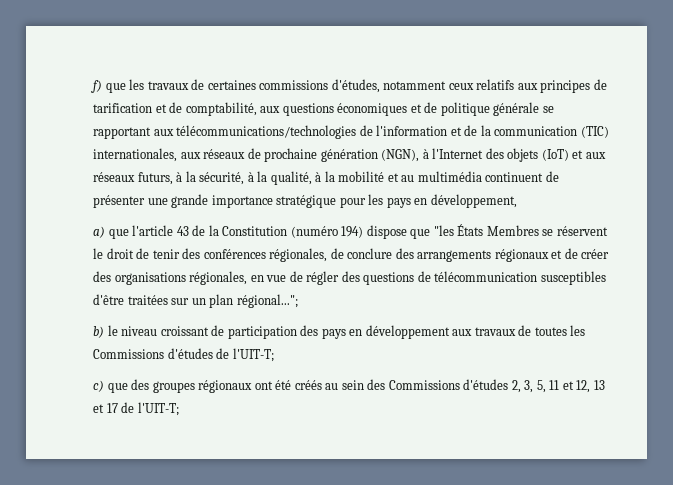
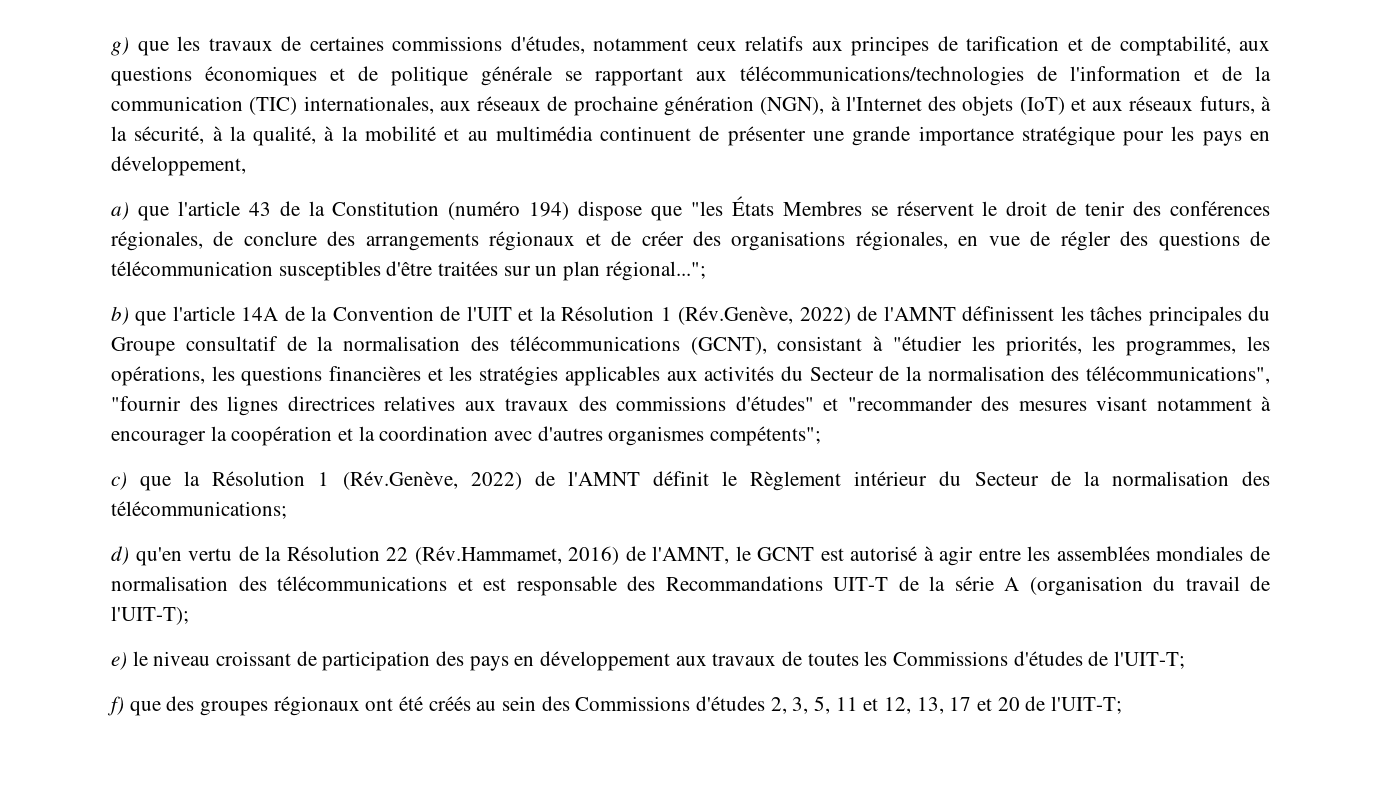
[91,80,102,93] f) -> [111,37,129,56] g)
(104, 332) none -> [135,306,1270,326] [111,336,1270,356] [111,366,1270,386] [111,396,1271,416] [111,426,822,446] [111,471,1270,491] [111,501,287,519] [111,546,1270,566] [111,576,1270,596] [111,606,189,625] [111,652,127,670] que l'article 14A de la Convention de l'UIT et la Résolution 1 (Rév.Genève, 2022) de l'AMNT définissent les tâches principales du Groupe consultatif de la normalisation des télécommunications (GCNT), consistant à "étudier les priorités, les programmes, les opérations, les questions financières et les stratégies applicables aux activités du Secteur de la normalisation des télécommunications", "fournir des lignes directrices relatives aux travaux des commissions d'études" et "recommander des mesures visant notamment à encourager la coopération et la coordination avec d'autres organismes compétents"; // c) que la Résolution 1 (Rév.Genève, 2022) de l'AMNT définit le Règlement intérieur du Secteur de la normalisation des télécommunications; // d) qu'en vertu de la Résolution 22 (Rév.Hammamet, 2016) de l'AMNT, le GCNT est autorisé à agir entre les assemblées mondiales de normalisation des télécommunications et est responsable des Recommandations UIT-T de la série A (organisation du travail de l'UIT-T); // e)
[93,380,104,392] c) -> [107,696,124,716] f)
[593,380,605,390] [93,403,118,413] 13 et 17 -> [916,697,1020,714] 13, 17 et 20

